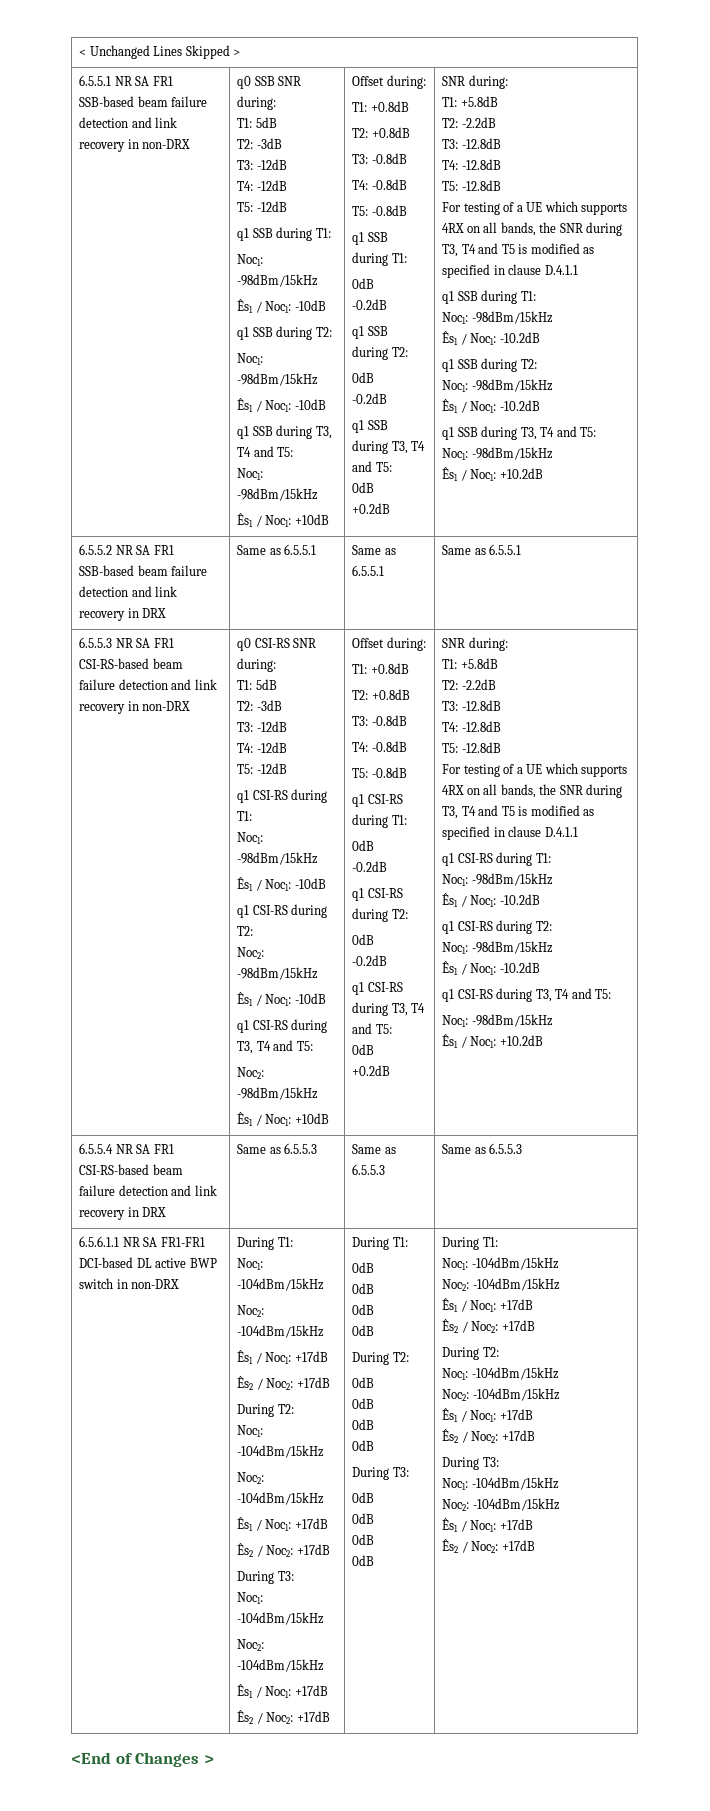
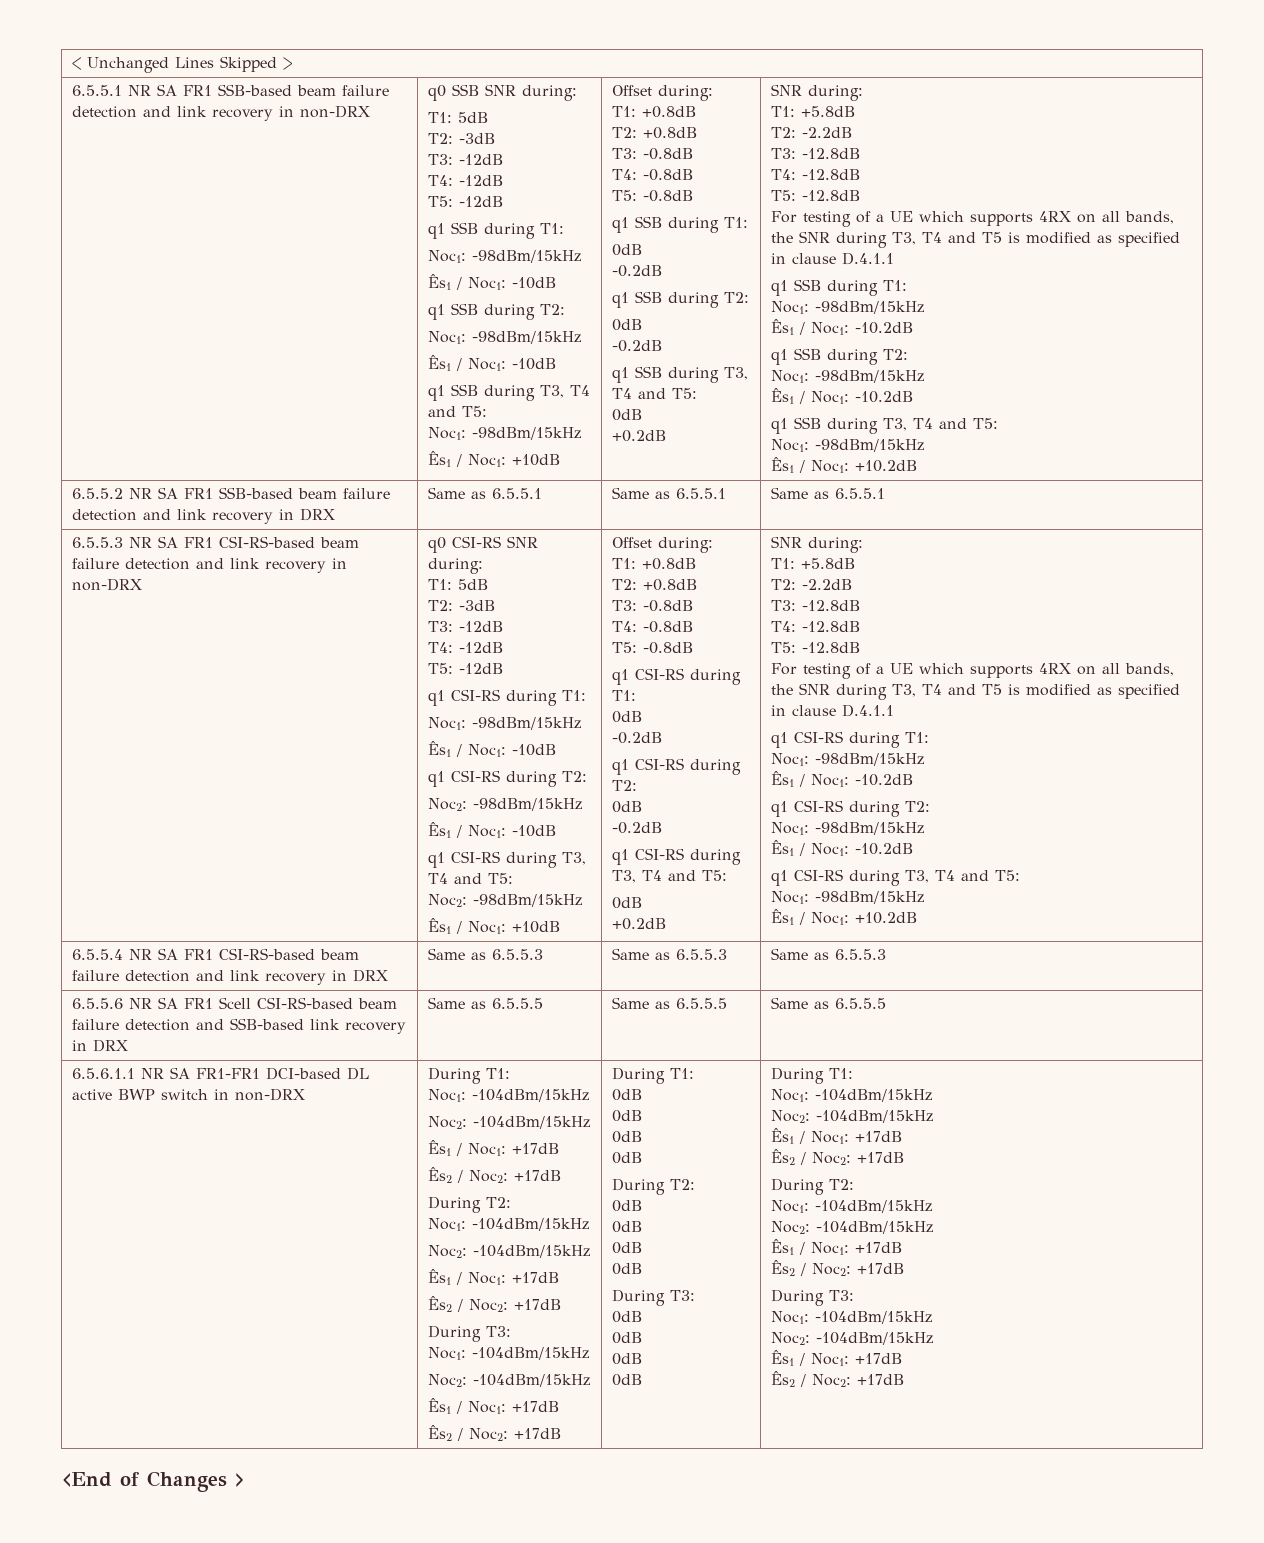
(523, 1148) none -> [72,997,398,1009] [72,1018,407,1034] [72,1039,129,1052] [428,997,544,1009] [612,997,728,1009] [771,997,887,1009] // 6.5.5.6 NR SA FR1 Scell CSI-RS-based beam failure detection and SSB-based link recovery in DRX | Same as 6.5.5.5 | Same as 6.5.5.5 | Same as 6.5.5.5

